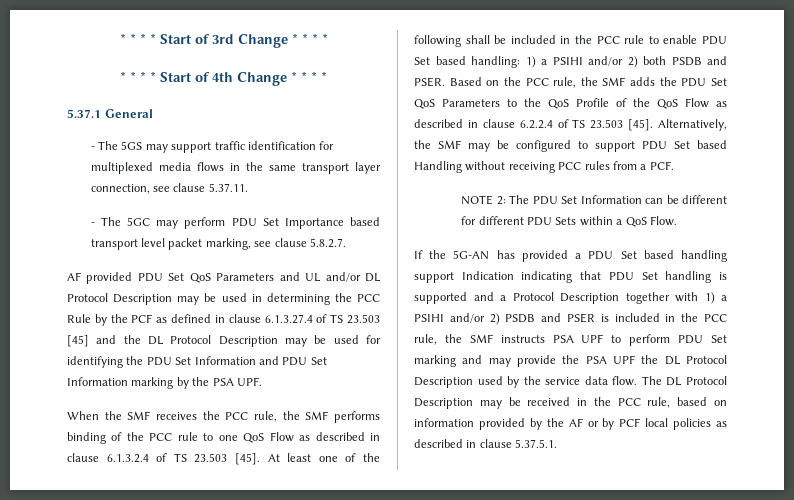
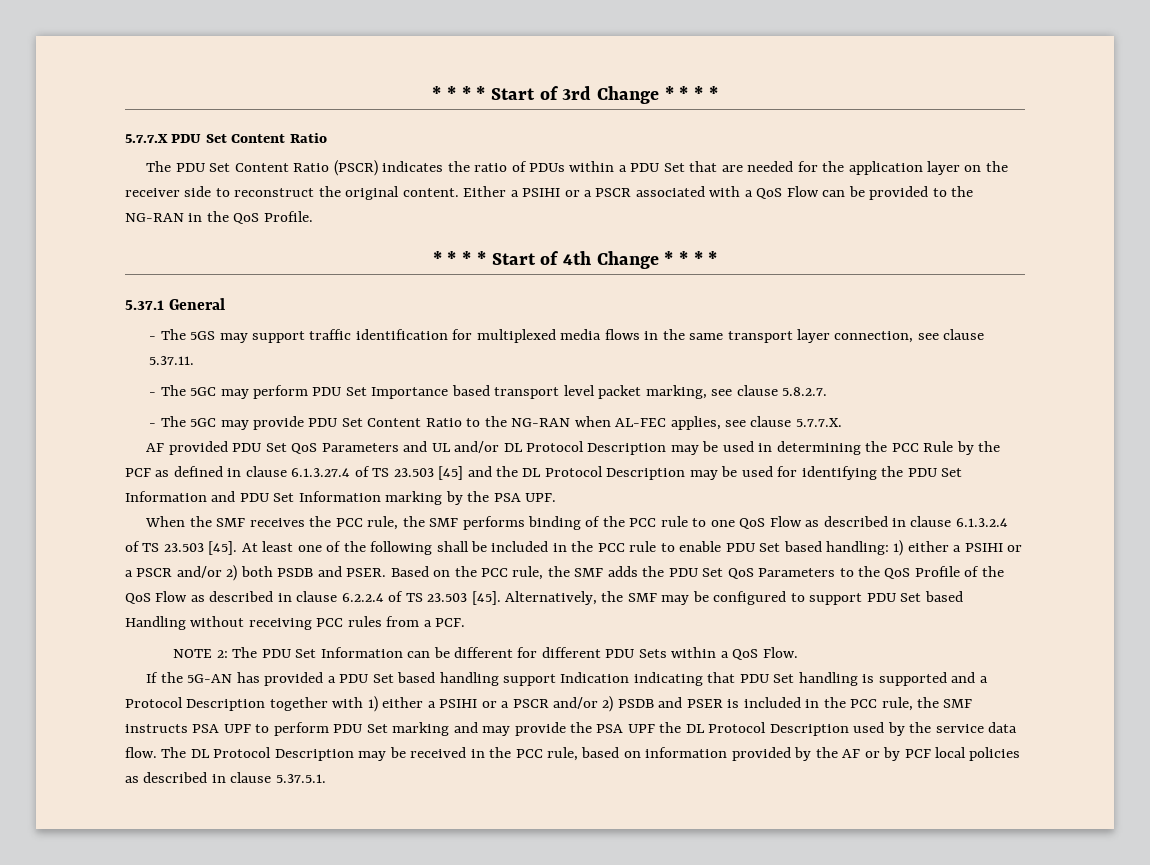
(328, 38) none -> [125,133,327,143] [146,160,1008,176] [125,186,974,200] [125,211,313,224] // 5.7.7.X PDU Set Content Ratio // The PDU Set Content Ratio (PSCR) indicates the ratio of PDUs within a PDU Set that are needed for the application layer on the receiver side to reconstruct the original content. Either a PSIHI or a PSCR associated with a QoS Flow can be provided to the NG-RAN in the QoS Profile.
(346, 243) none -> [149,416,842,430] // - The 5GC may provide PDU Set Content Ratio to the NG-RAN when AL-FEC applies, see clause 5.7.7.X.
[541,57,583,65] a PSIHI -> [907,541,1023,552] [125,568,173,577] either a PSIHI or a PSCR
[721,295,727,301] [414,314,444,322] a PSIHI -> [382,697,549,708] either a PSIHI or a PSCR

